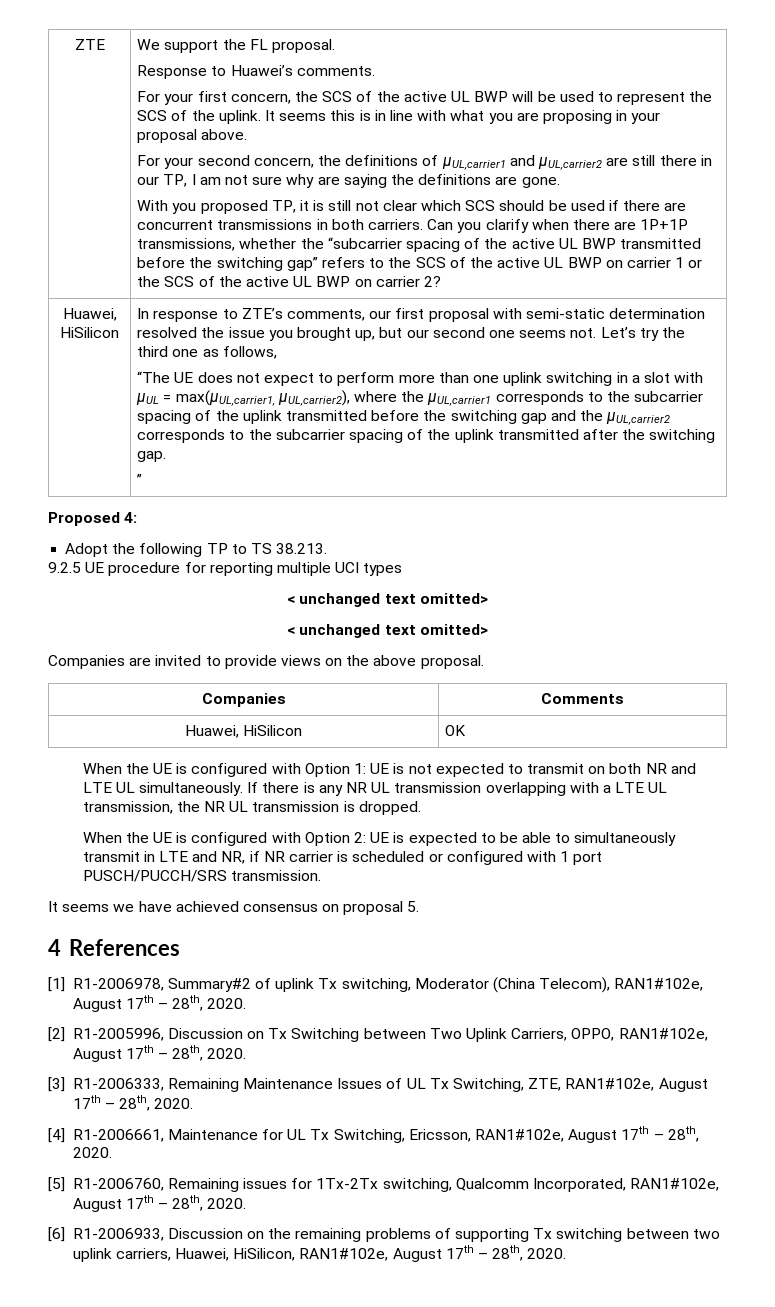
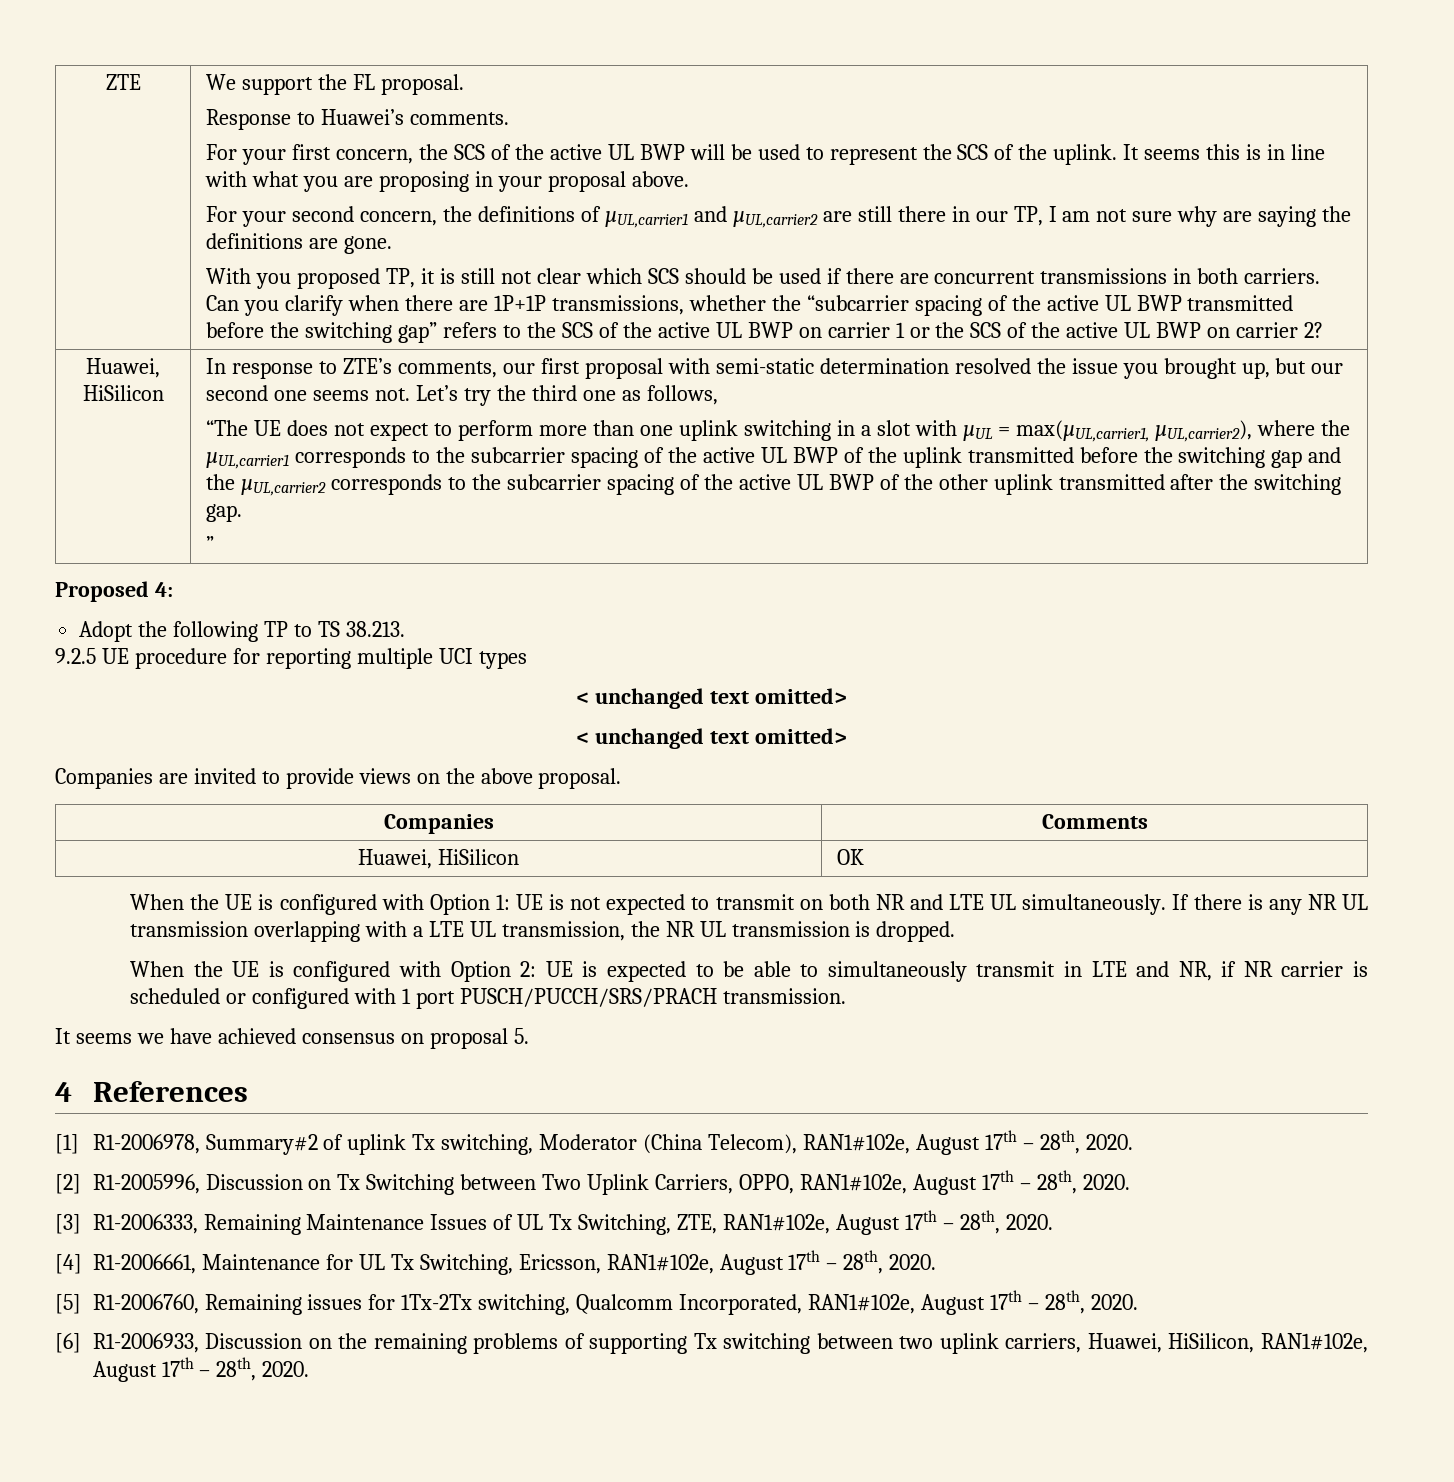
(239, 415) none -> [702,447,897,463] active UL BWP of the
(451, 434) none -> [738,474,988,490] active UL BWP of the other
[82,870,227,882] PUSCH/PUCCH/SRS -> [459,988,717,1007] PUSCH/PUCCH/SRS/PRACH

